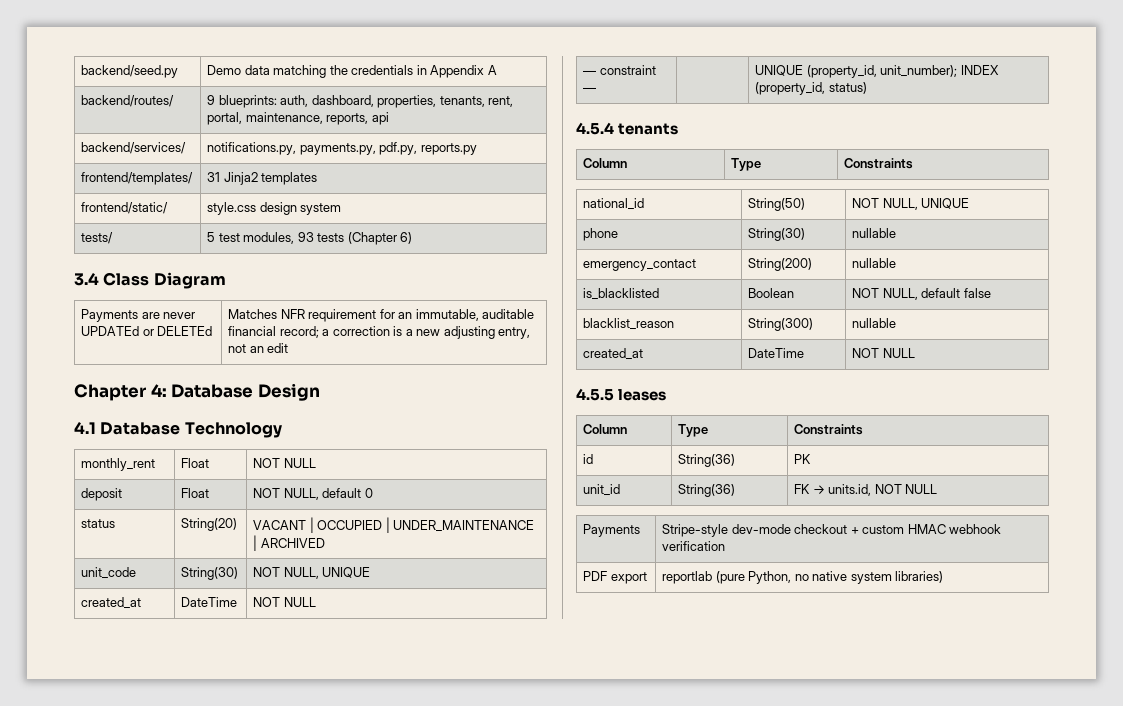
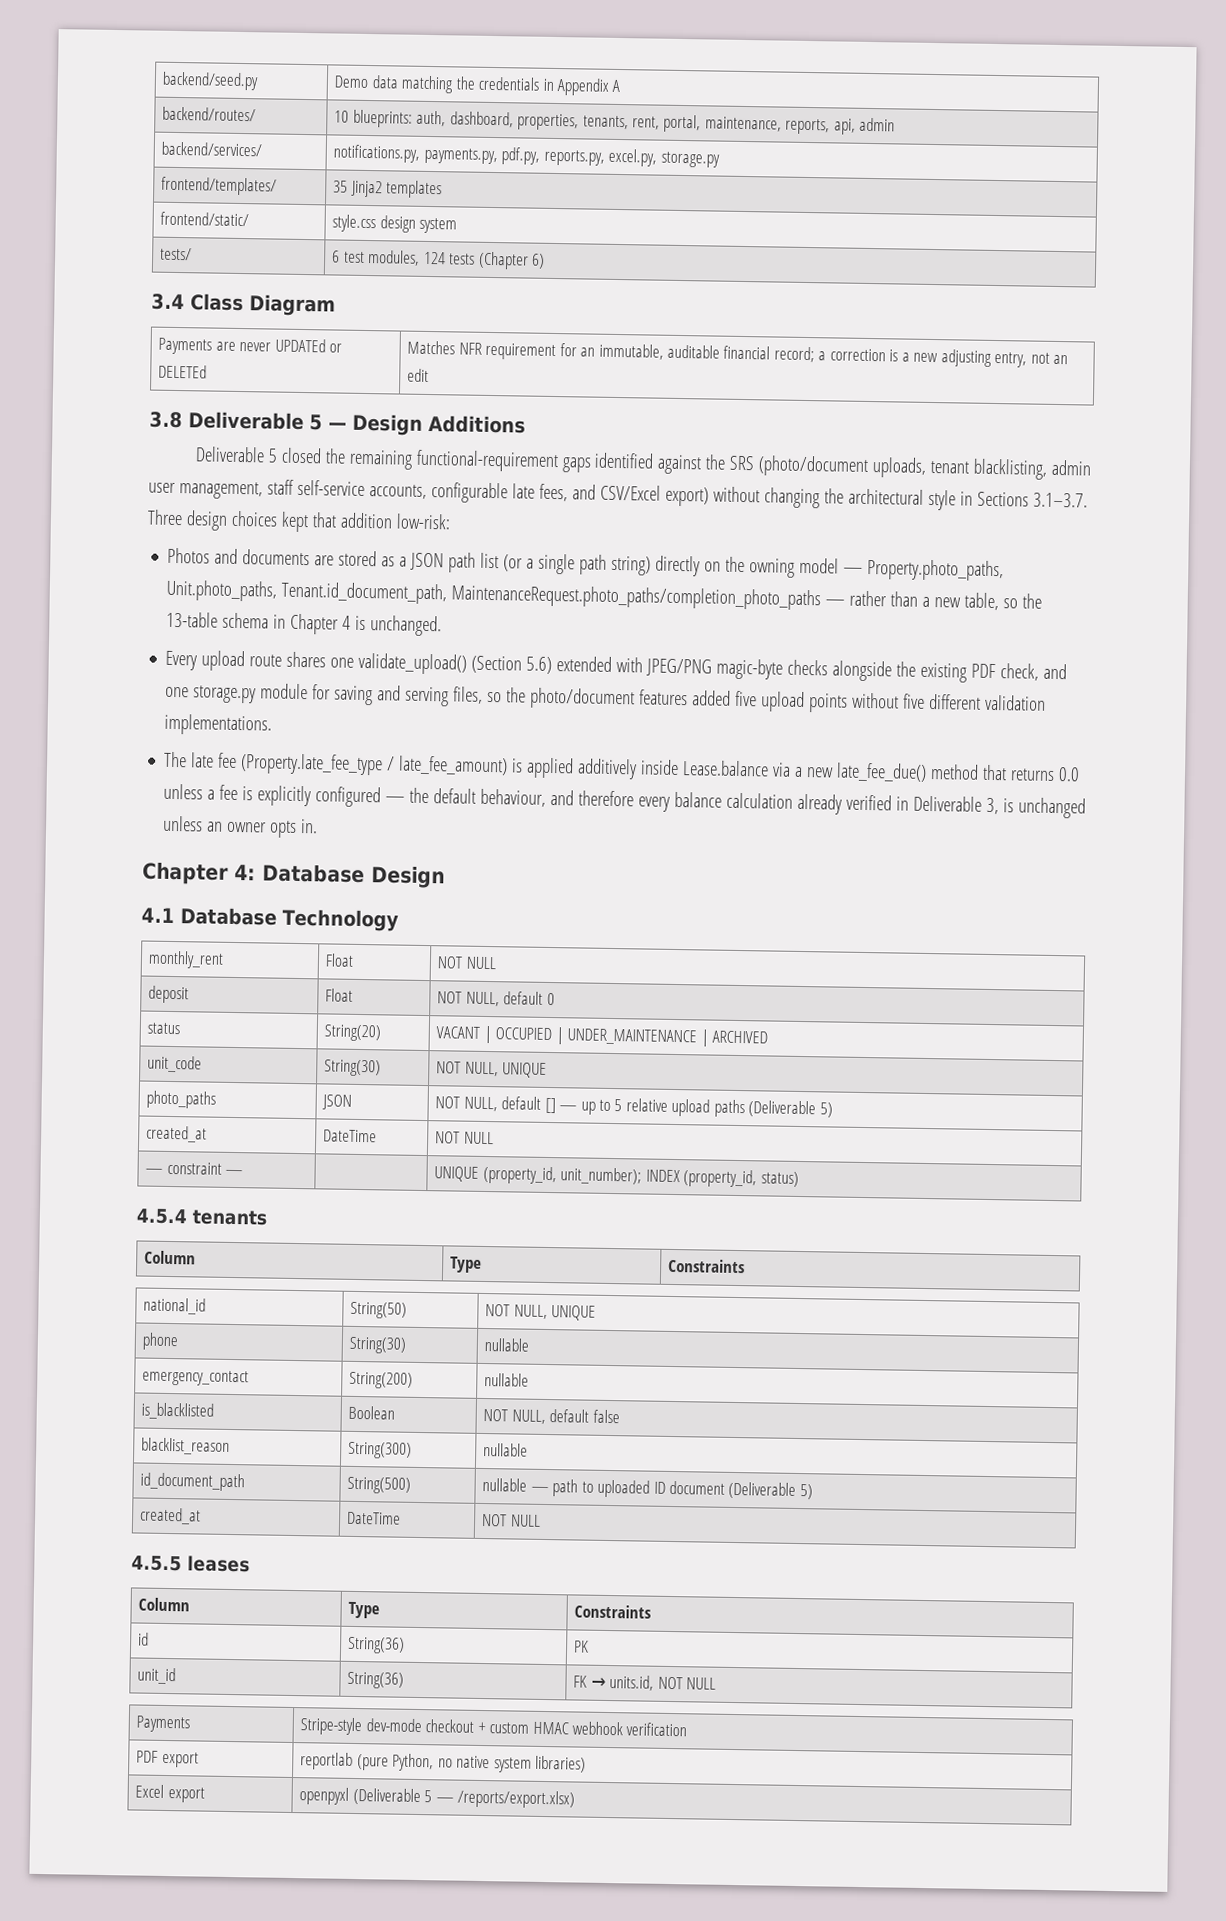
[207,95,216,105] 9 -> [334,110,350,123] 10
[371,112,389,125] api -> [833,117,896,135] api, admin
[420,143,477,155] reports.py -> [543,148,720,168] reports.py, excel.py, storage.py
[207,172,221,182] 31 -> [333,180,349,193] 35
[207,232,216,242] 5 -> [332,250,341,263] 6
[297,232,314,242] 93 -> [423,251,446,265] 124
(289, 348) none -> [149,411,526,436] [194,446,1093,480] [148,479,1088,511] [147,509,451,533] [167,547,1005,582] [166,579,1043,611] [166,611,443,637] [165,650,1068,683] [165,683,1047,713] [164,713,273,736] [164,751,1081,782] [163,783,1087,819] [163,815,319,838] // 3.8 Deliverable 5 — Design Additions // Deliverable 5 closed the remaining functional-requirement gaps identified against the SRS (photo/document uploads, tenant blacklisting, admin user management, staff self-service accounts, configurable late fees, and CSV/Excel export) without changing the architectural style in Sections 3.1–3.7. Three design choices kept that addition low-risk: // Photos and documents are stored as a JSON path list (or a single path string) directly on the owning model — Property.photo_paths, Unit.photo_paths, Tenant.id_document_path, MaintenanceRequest.photo_paths/completion_photo_paths — rather than a new table, so the 13-table schema in Chapter 4 is unchanged. // Every upload route shares one validate_upload() (Section 5.6) extended with JPEG/PNG magic-byte checks alongside the existing PDF check, and one storage.py module for saving and serving files, so the photo/document features added five upload points without five different validation implementations. // The late fee (Property.late_fee_type / late_fee_amount) is applied additively inside Lease.balance via a new late_fee_due() method that returns 0.0 unless a fee is explicitly configured — the default behaviour, and therefore every balance calculation already verified in Deliverable 3, is unchanged unless an owner opts in.
(371, 572) none -> [146,1090,217,1109] [322,1094,353,1110] [435,1096,833,1118] // photo_paths | JSON | NOT NULL, default [] — up to 5 relative upload paths (Deliverable 5)
(897, 323) none -> [140,1472,246,1492] [347,1476,412,1494] [482,1477,813,1500] // id_document_path | String(500) | nullable — path to uploaded ID document (Deliverable 5)
(944, 577) none -> [135,1784,205,1803] [299,1787,576,1809] // Excel export | openpyxl (Deliverable 5 — /reports/export.xlsx)

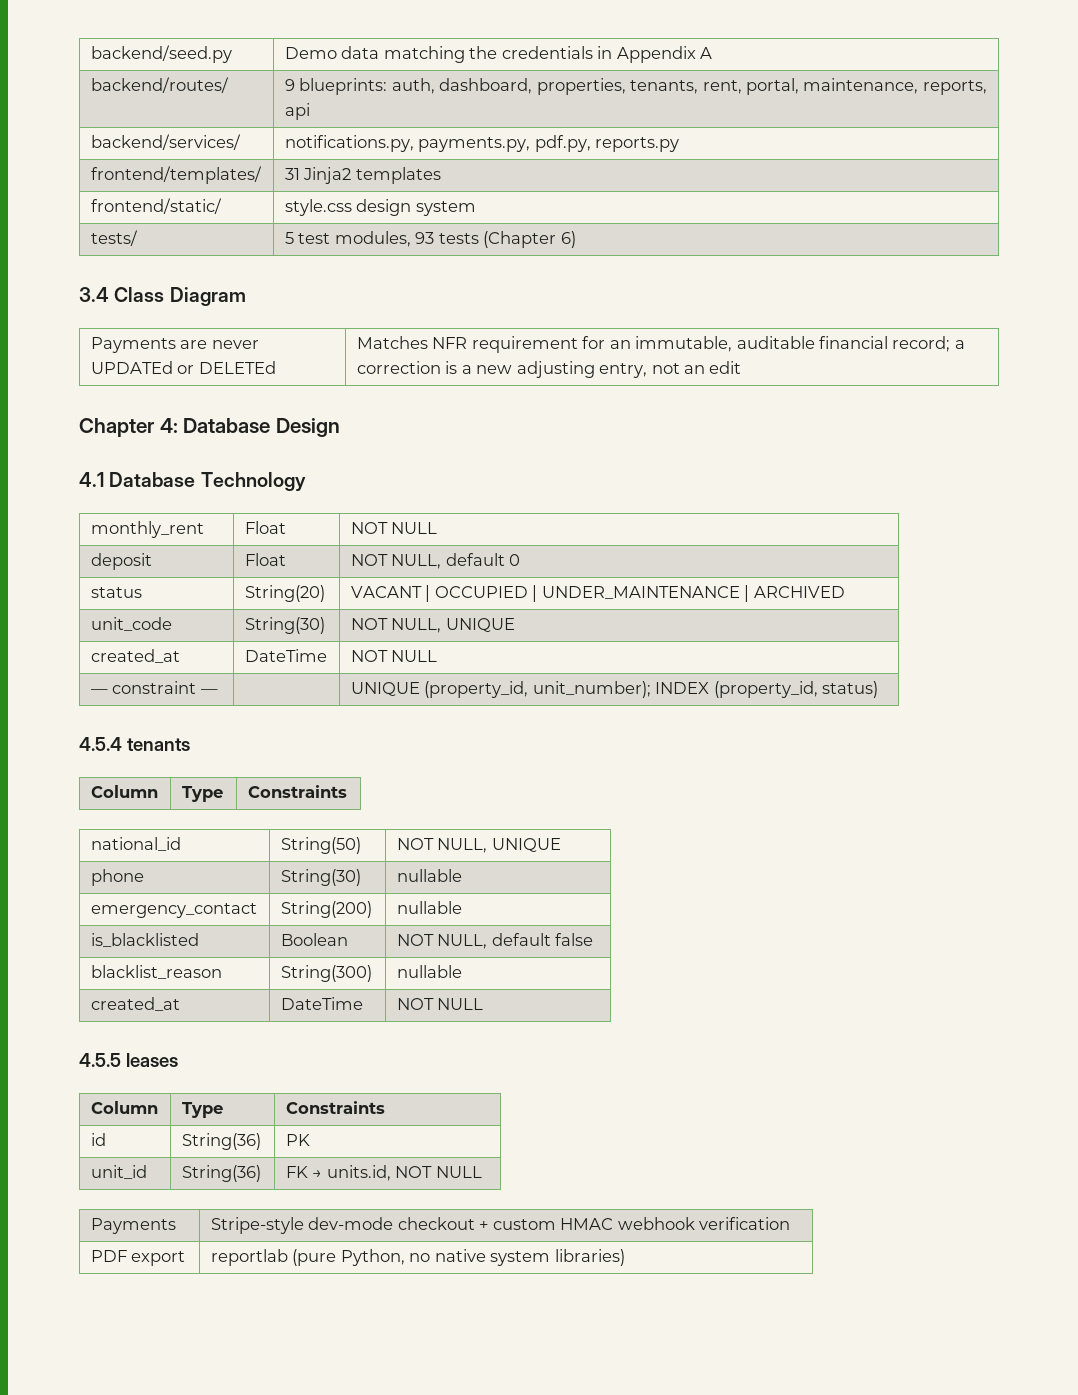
[334,110,350,123] 10 -> [284,79,295,91] 9
[833,117,896,135] api, admin -> [284,103,310,120] api
[543,148,720,168] reports.py, excel.py, storage.py -> [595,137,680,152] reports.py
[333,180,349,193] 35 -> [284,168,300,180] 31
[332,250,341,263] 6 -> [284,232,294,244] 5
[423,251,446,265] 124 -> [415,232,435,244] 93
[149,411,526,436] [194,446,1093,480] [148,479,1088,511] [147,509,451,533] [167,547,1005,582] [166,579,1043,611] [166,611,443,637] [165,650,1068,683] [165,683,1047,713] [164,713,273,736] [164,751,1081,782] [163,783,1087,819] [163,815,319,838] // 3.8 Deliverable 5 — Design Additions // Deliverable 5 closed the remaining functional-requirement gaps identified against the SRS (photo/document uploads, tenant blacklisting, admin user management, staff self-service accounts, configurable late fees, and CSV/Excel export) without changing the architectural style in Sections 3.1–3.7. Three design choices kept that addition low-risk: // Photos and documents are stored as a JSON path list (or a single path string) directly on the owning model — Property.photo_paths, Unit.photo_paths, Tenant.id_document_path, MaintenanceRequest.photo_paths/completion_photo_paths — rather than a new table, so the 13-table schema in Chapter 4 is unchanged. // Every upload route shares one validate_upload() (Section 5.6) extended with JPEG/PNG magic-byte checks alongside the existing PDF check, and one storage.py module for saving and serving files, so the photo/document features added five upload points without five different validation implementations. // The late fee (Property.late_fee_type / late_fee_amount) is applied additively inside Lease.balance via a new late_fee_due() method that returns 0.0 unless a fee is explicitly configured — the default behaviour, and therefore every balance calculation already verified in Deliverable 3, is unchanged unless an owner opts in. -> (742, 367) none
[146,1090,217,1109] [322,1094,353,1110] [435,1096,833,1118] // photo_paths | JSON | NOT NULL, default [] — up to 5 relative upload paths (Deliverable 5) -> (515, 625) none
[140,1472,246,1492] [347,1476,412,1494] [482,1477,813,1500] // id_document_path | String(500) | nullable — path to uploaded ID document (Deliverable 5) -> (462, 971) none
[135,1784,205,1803] [299,1787,576,1809] // Excel export | openpyxl (Deliverable 5 — /reports/export.xlsx) -> (625, 1257) none

